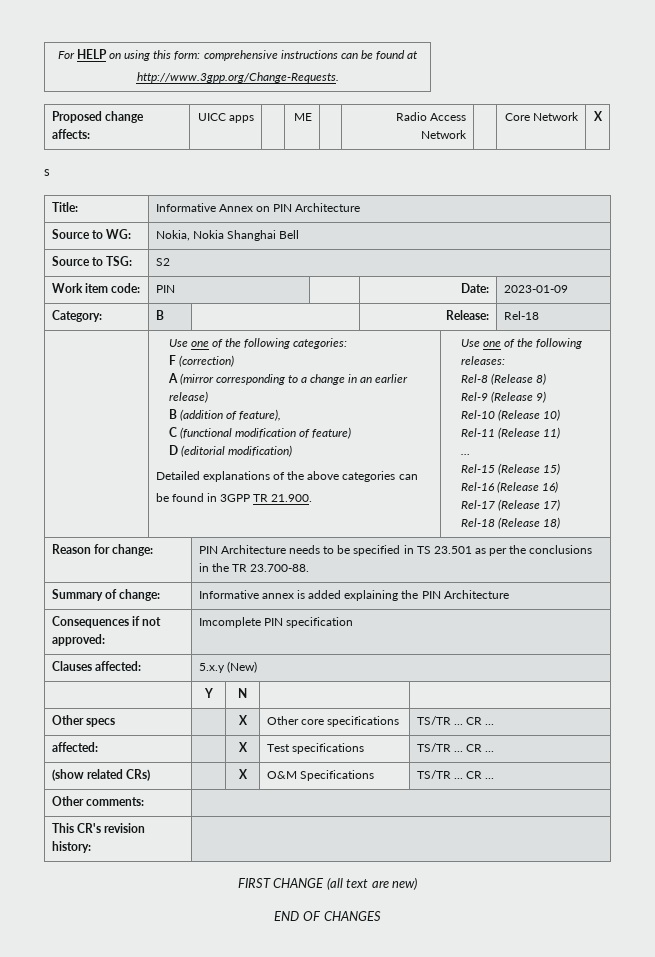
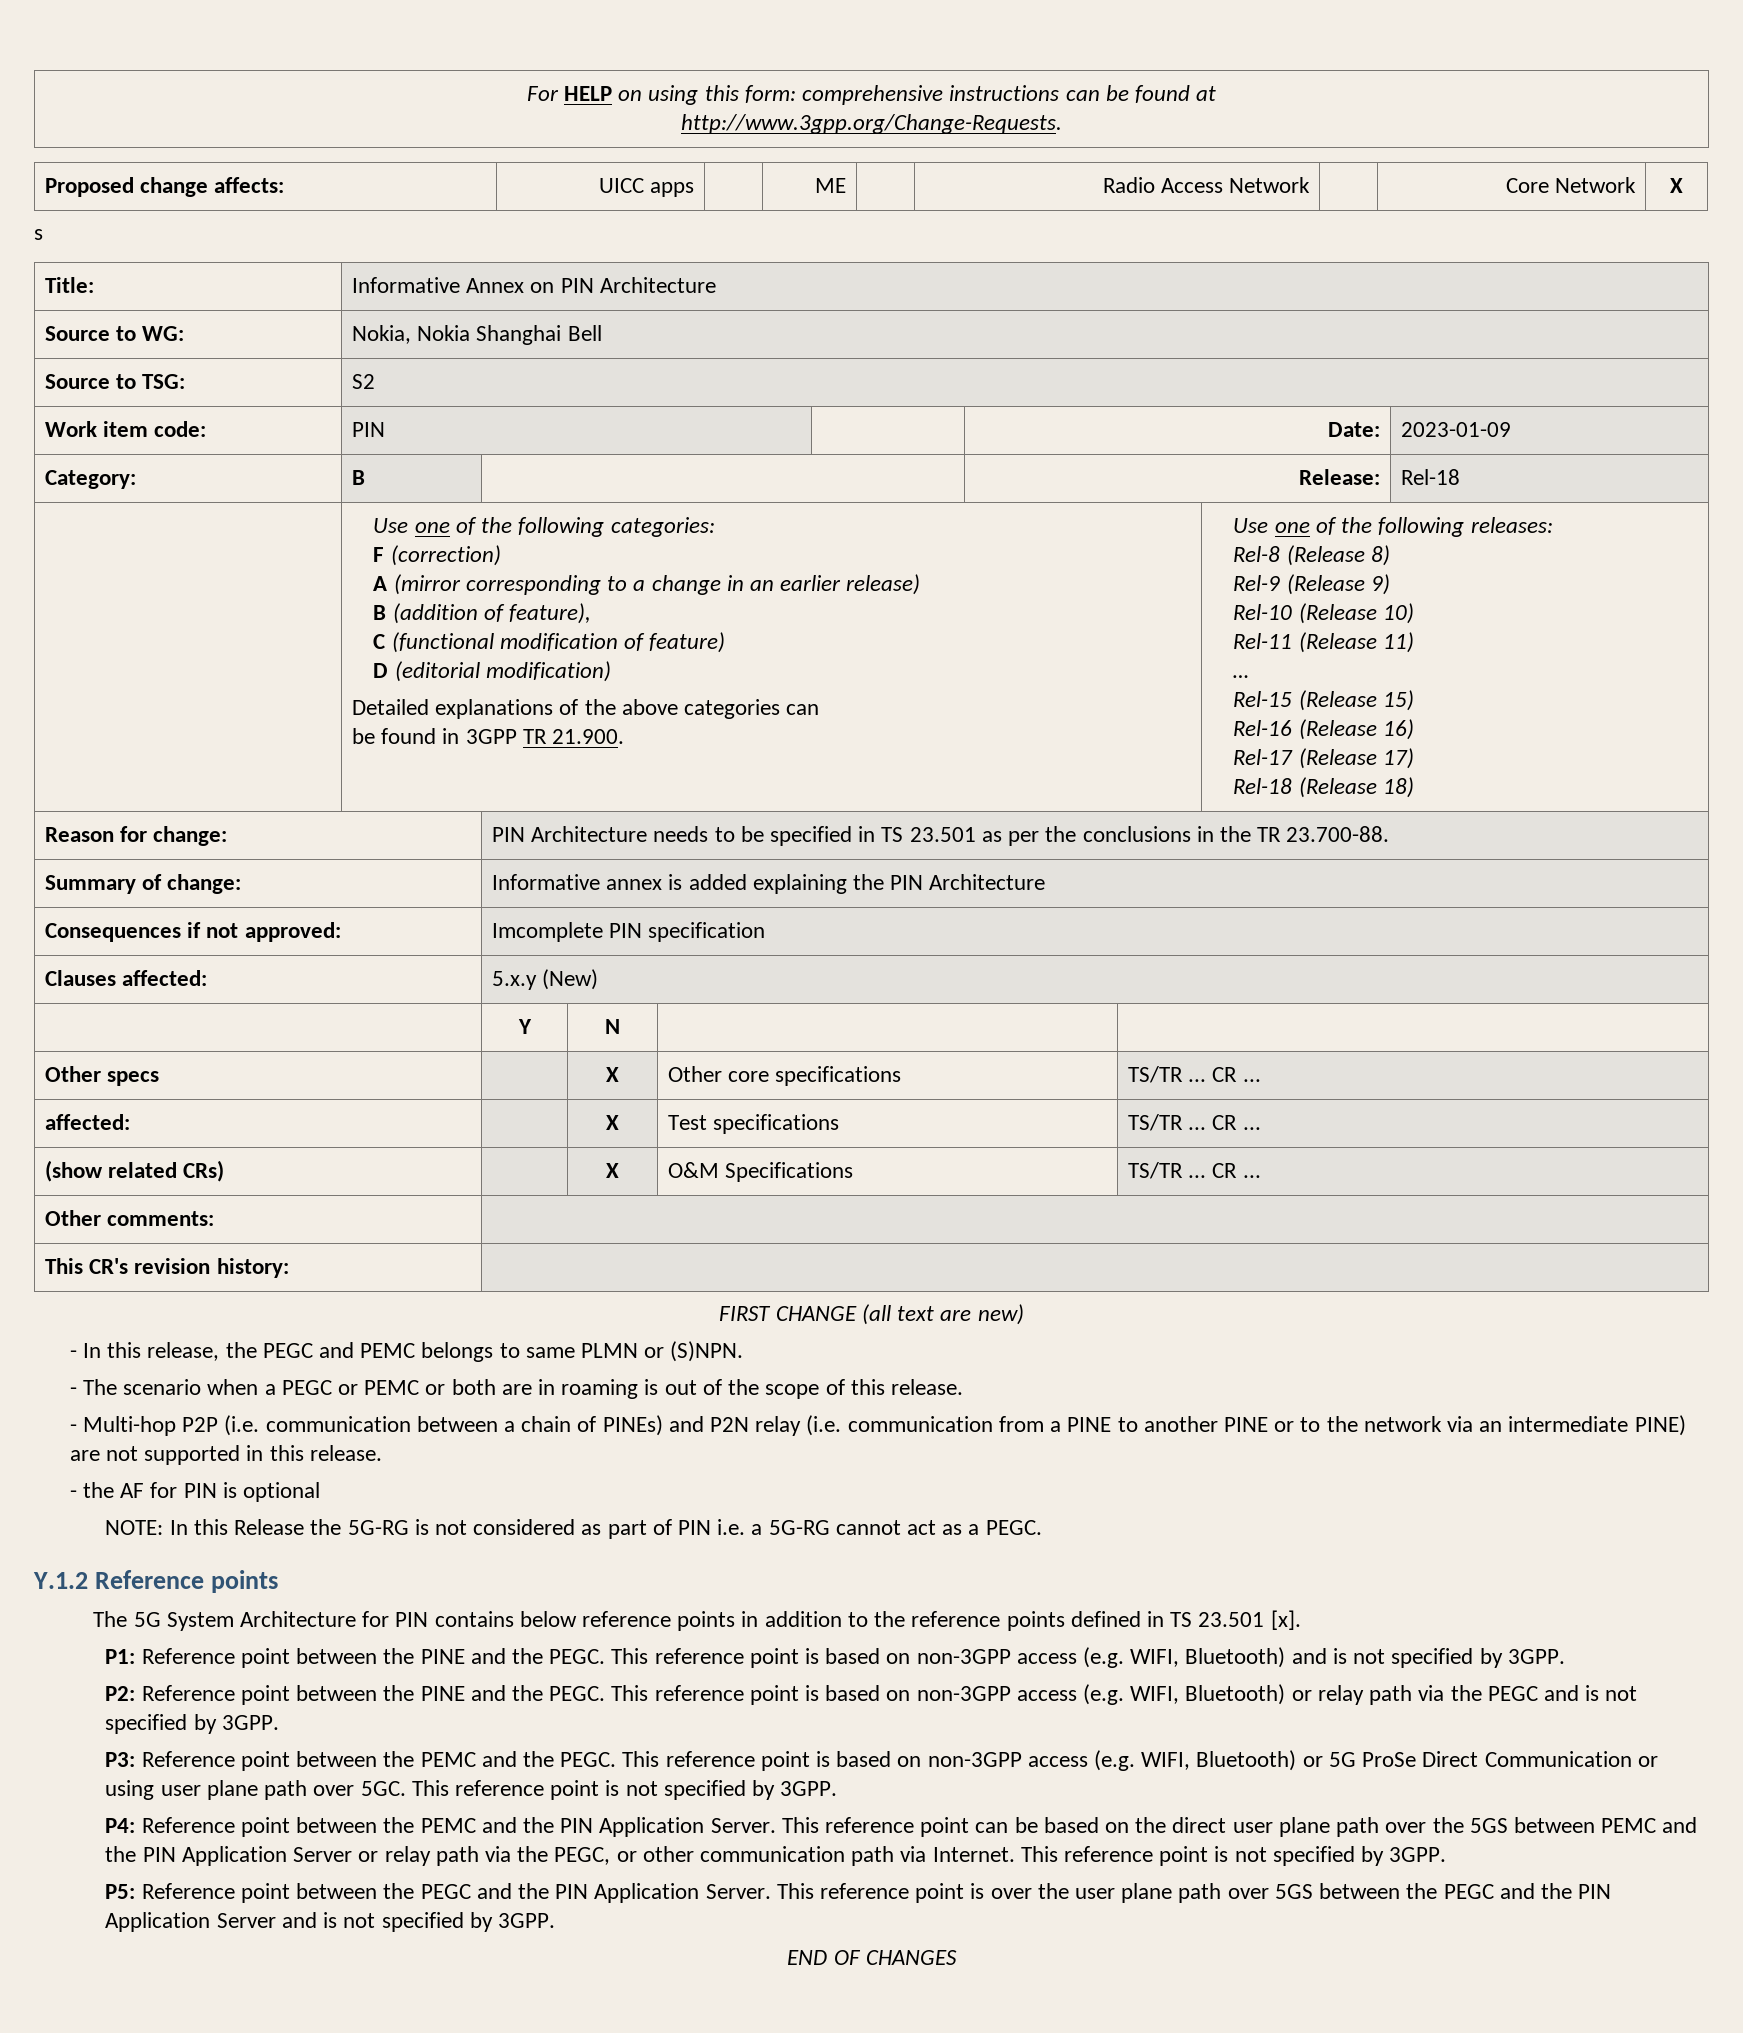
(418, 883) none -> [69,1341,744,1362] [69,1379,963,1399] [69,1415,1686,1436] [69,1445,382,1465] [69,1482,320,1502] [105,1519,1042,1539] [33,1570,278,1593] [93,1610,1301,1631] [105,1647,1565,1668] [105,1684,1638,1705] [105,1714,279,1734] [105,1750,1658,1771] [105,1780,838,1800] [105,1817,1698,1837] [105,1846,1447,1866] [105,1883,1612,1903] [105,1912,555,1932] // - In this release, the PEGC and PEMC belongs to same PLMN or (S)NPN. // - The scenario when a PEGC or PEMC or both are in roaming is out of the scope of this release. // - Multi-hop P2P (i.e. communication between a chain of PINEs) and P2N relay (i.e. communication from a PINE to another PINE or to the network via an intermediate PINE) are not supported in this release. // - the AF for PIN is optional // NOTE: In this Release the 5G-RG is not considered as part of PIN i.e. a 5G-RG cannot act as a PEGC. // Y.1.2 Reference points // The 5G System Architecture for PIN contains below reference points in addition to the reference points defined in TS 23.501 [x]. // P1: Reference point between the PINE and the PEGC. This reference point is based on non-3GPP access (e.g. WIFI, Bluetooth) and is not specified by 3GPP. // P2: Reference point between the PINE and the PEGC. This reference point is based on non-3GPP access (e.g. WIFI, Bluetooth) or relay path via the PEGC and is not specified by 3GPP. // P3: Reference point between the PEMC and the PEGC. This reference point is based on non-3GPP access (e.g. WIFI, Bluetooth) or 5G ProSe Direct Communication or using user plane path over 5GC. This reference point is not specified by 3GPP. // P4: Reference point between the PEMC and the PIN Application Server. This reference point can be based on the direct user plane path over the 5GS between PEMC and the PIN Application Server or relay path via the PEGC, or other communication path via Internet. This reference point is not specified by 3GPP. // P5: Reference point between the PEGC and the PIN Application Server. This reference point is over the user plane path over 5GS between the PEGC and the PIN Application Server and is not specified by 3GPP.

